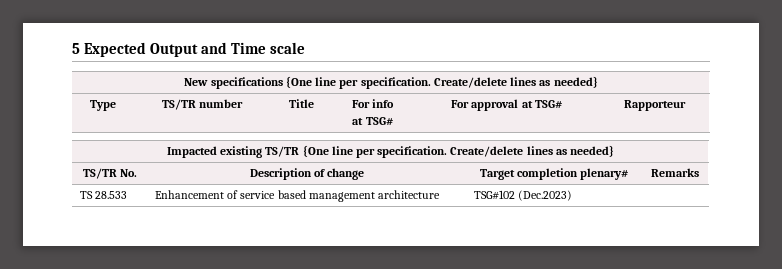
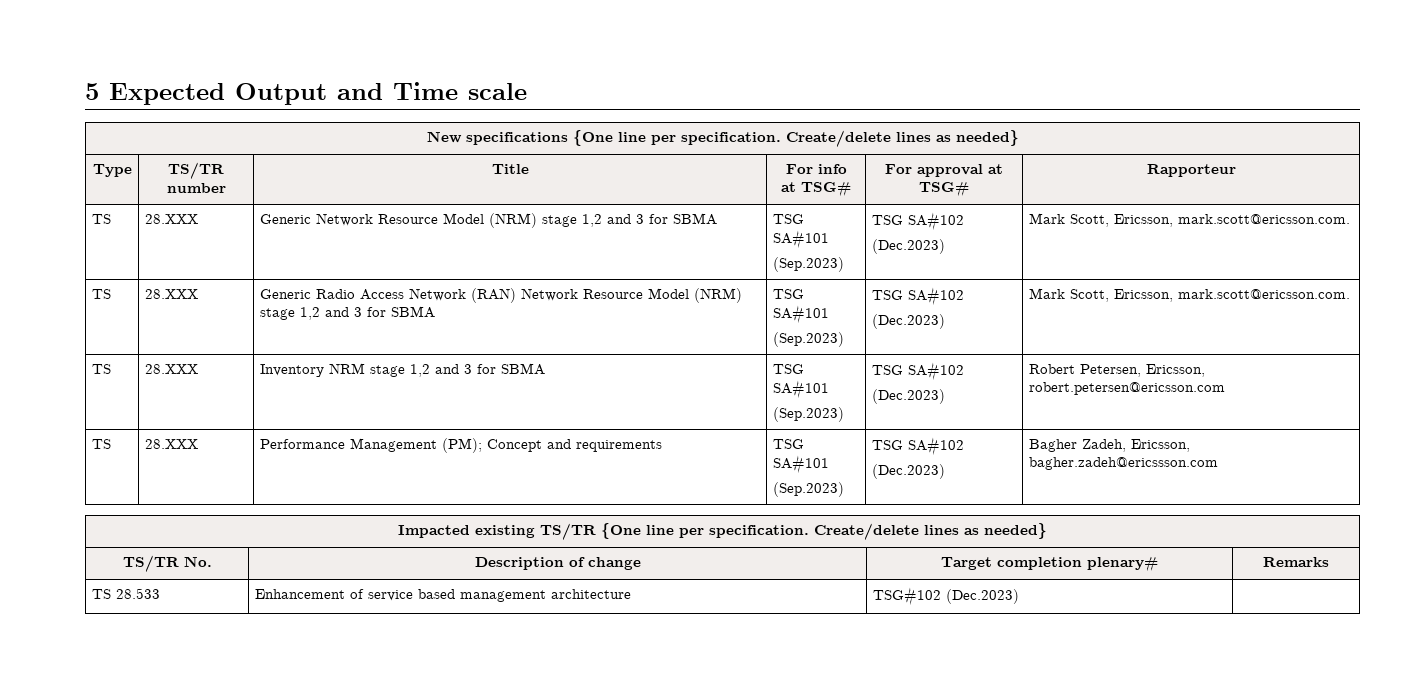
(686, 105) none -> [91,214,111,224] [144,214,198,224] [259,213,717,228] [772,214,804,224] [772,230,829,249] [772,257,844,272] [871,212,964,231] [871,239,945,254] [1028,213,1350,227] [91,289,111,299] [144,289,198,299] [259,288,742,303] [259,306,435,320] [772,289,804,299] [772,305,829,324] [772,332,844,347] [871,287,964,306] [871,314,945,329] [1028,288,1350,302] [91,364,111,374] [144,364,198,374] [259,363,545,377] [772,364,804,374] [772,380,829,399] [772,407,844,422] [871,362,964,381] [871,389,945,404] [1028,364,1205,377] [1028,382,1225,395] [91,439,111,449] [144,439,198,449] [259,438,662,453] [772,439,804,449] [772,455,829,474] [772,482,844,497] [871,437,964,456] [871,464,945,479] [1028,439,1190,452] [1028,457,1218,470] // TS | 28.XXX | Generic Network Resource Model (NRM) stage 1,2 and 3 for SBMA | TSG SA#101 // (Sep.2023) | TSG SA#102 // (Dec.2023) | Mark Scott, Ericsson, mark.scott@ericsson.com. // TS | 28.XXX | Generic Radio Access Network (RAN) Network Resource Model (NRM) stage 1,2 and 3 for SBMA | TSG SA#101 // (Sep.2023) | TSG SA#102 // (Dec.2023) | Mark Scott, Ericsson, mark.scott@ericsson.com. // TS | 28.XXX | Inventory NRM stage 1,2 and 3 for SBMA | TSG SA#101 // (Sep.2023) | TSG SA#102 // (Dec.2023) | Robert Petersen, Ericsson, robert.petersen@ericsson.com // TS | 28.XXX | Performance Management (PM); Concept and requirements | TSG SA#101 // (Sep.2023) | TSG SA#102 // (Dec.2023) | Bagher Zadeh, Ericsson, bagher.zadeh@ericssson.com

